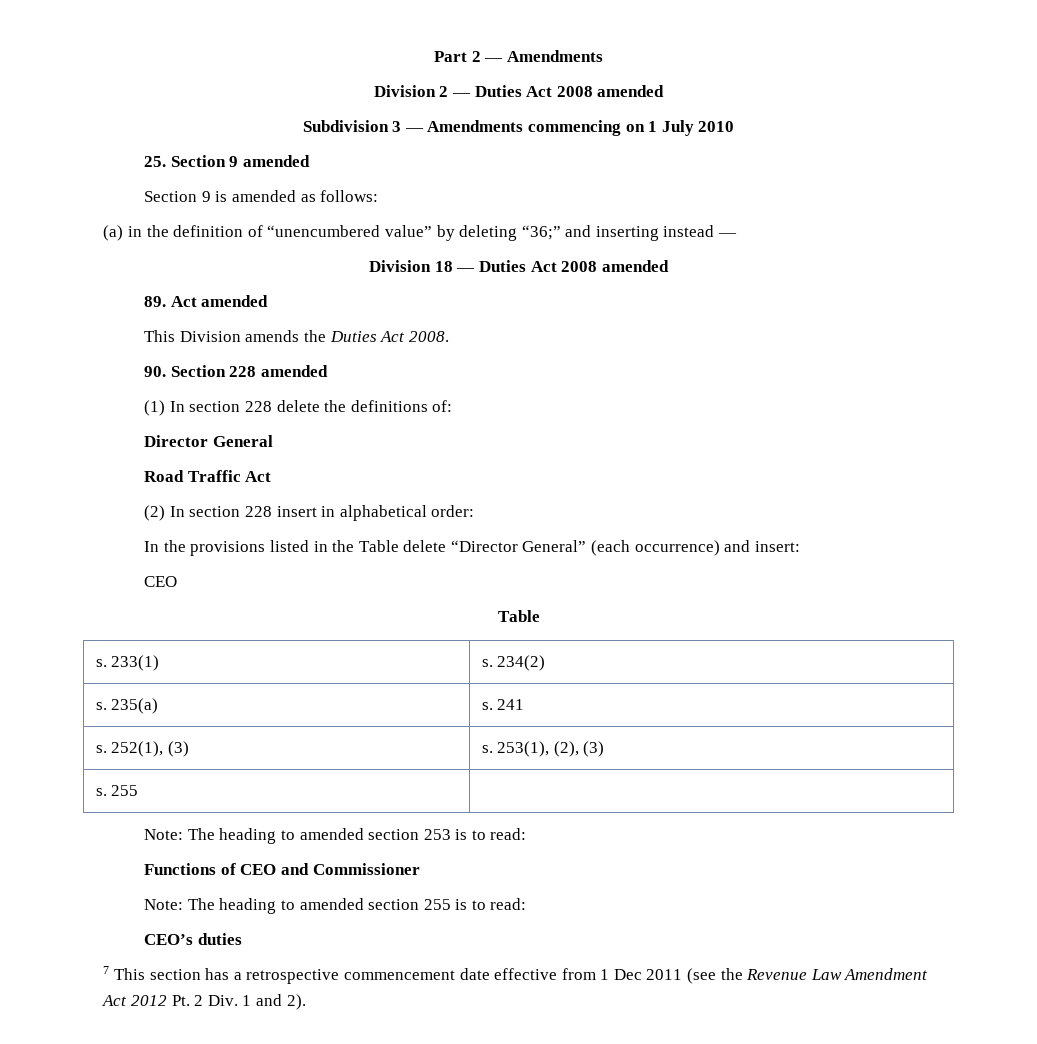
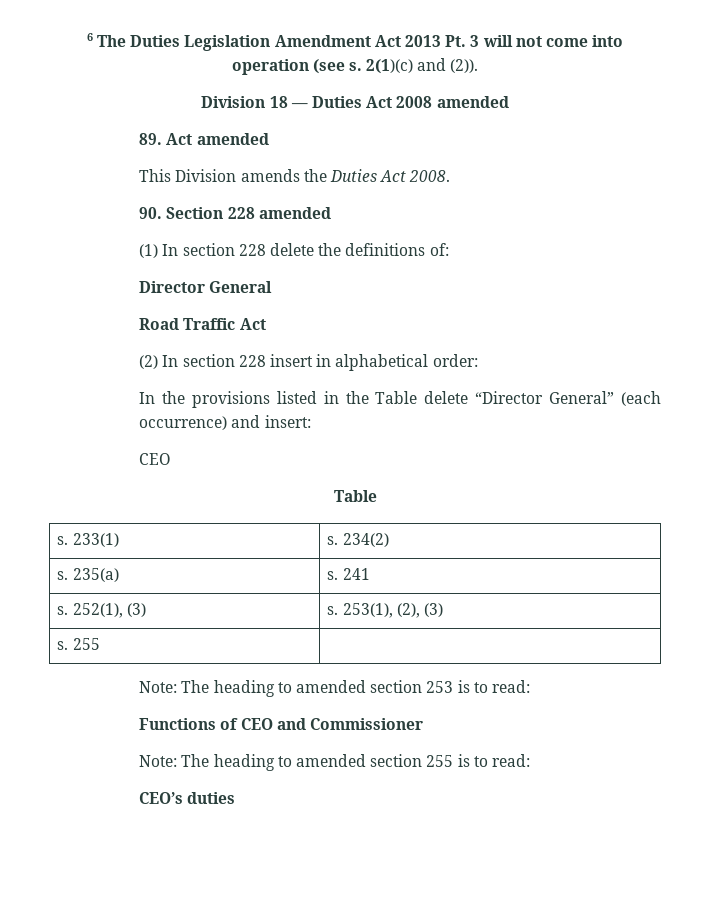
[434,50,603,62] [373,85,665,97] [302,120,735,136] [144,155,310,167] [144,190,379,202] [103,225,738,241] Part 2 — Amendments // Division 2 — Duties Act 2008 amended // Subdivision 3 — Amendments commencing on 1 July 2010 // 25. Section 9 amended // Section 9 is amended as follows: // (a) in the definition of “unencumbered value” by deleting “36;” and inserting instead — -> [86,33,624,51] [231,58,479,75] 6 The Duties Legislation Amendment Act 2013 Pt. 3 will not come into operation (see s. 2(1)(c) and (2)).
[103,966,929,984] [102,994,306,1010] // 7 This section has a retrospective commencement date effective from 1 Dec 2011 (see the Revenue Law Amendment Act 2012 Pt. 2 Div. 1 and 2). -> (236, 798) none

